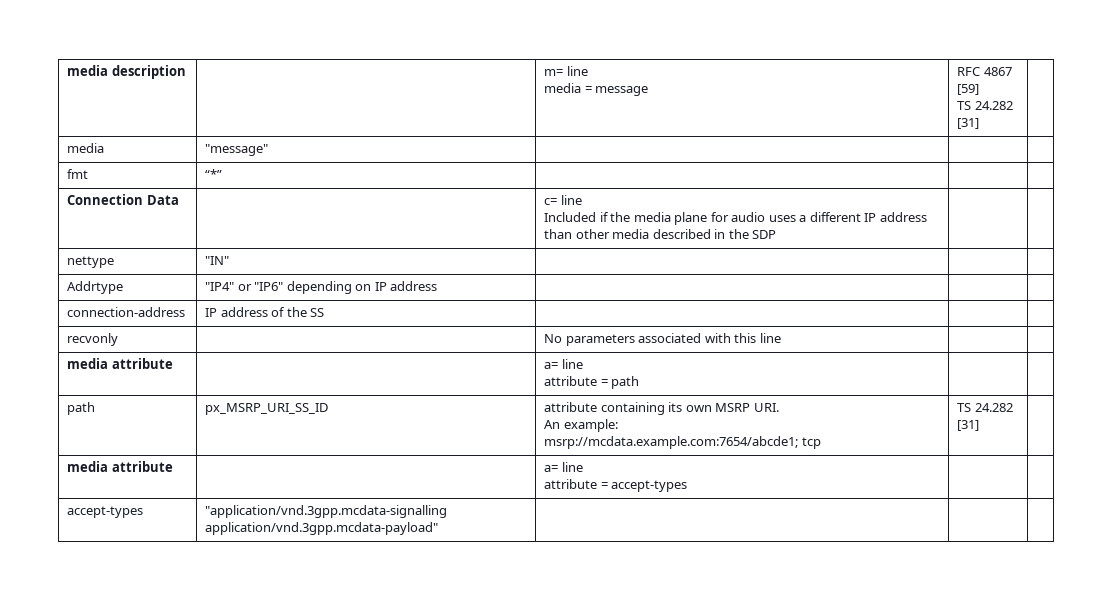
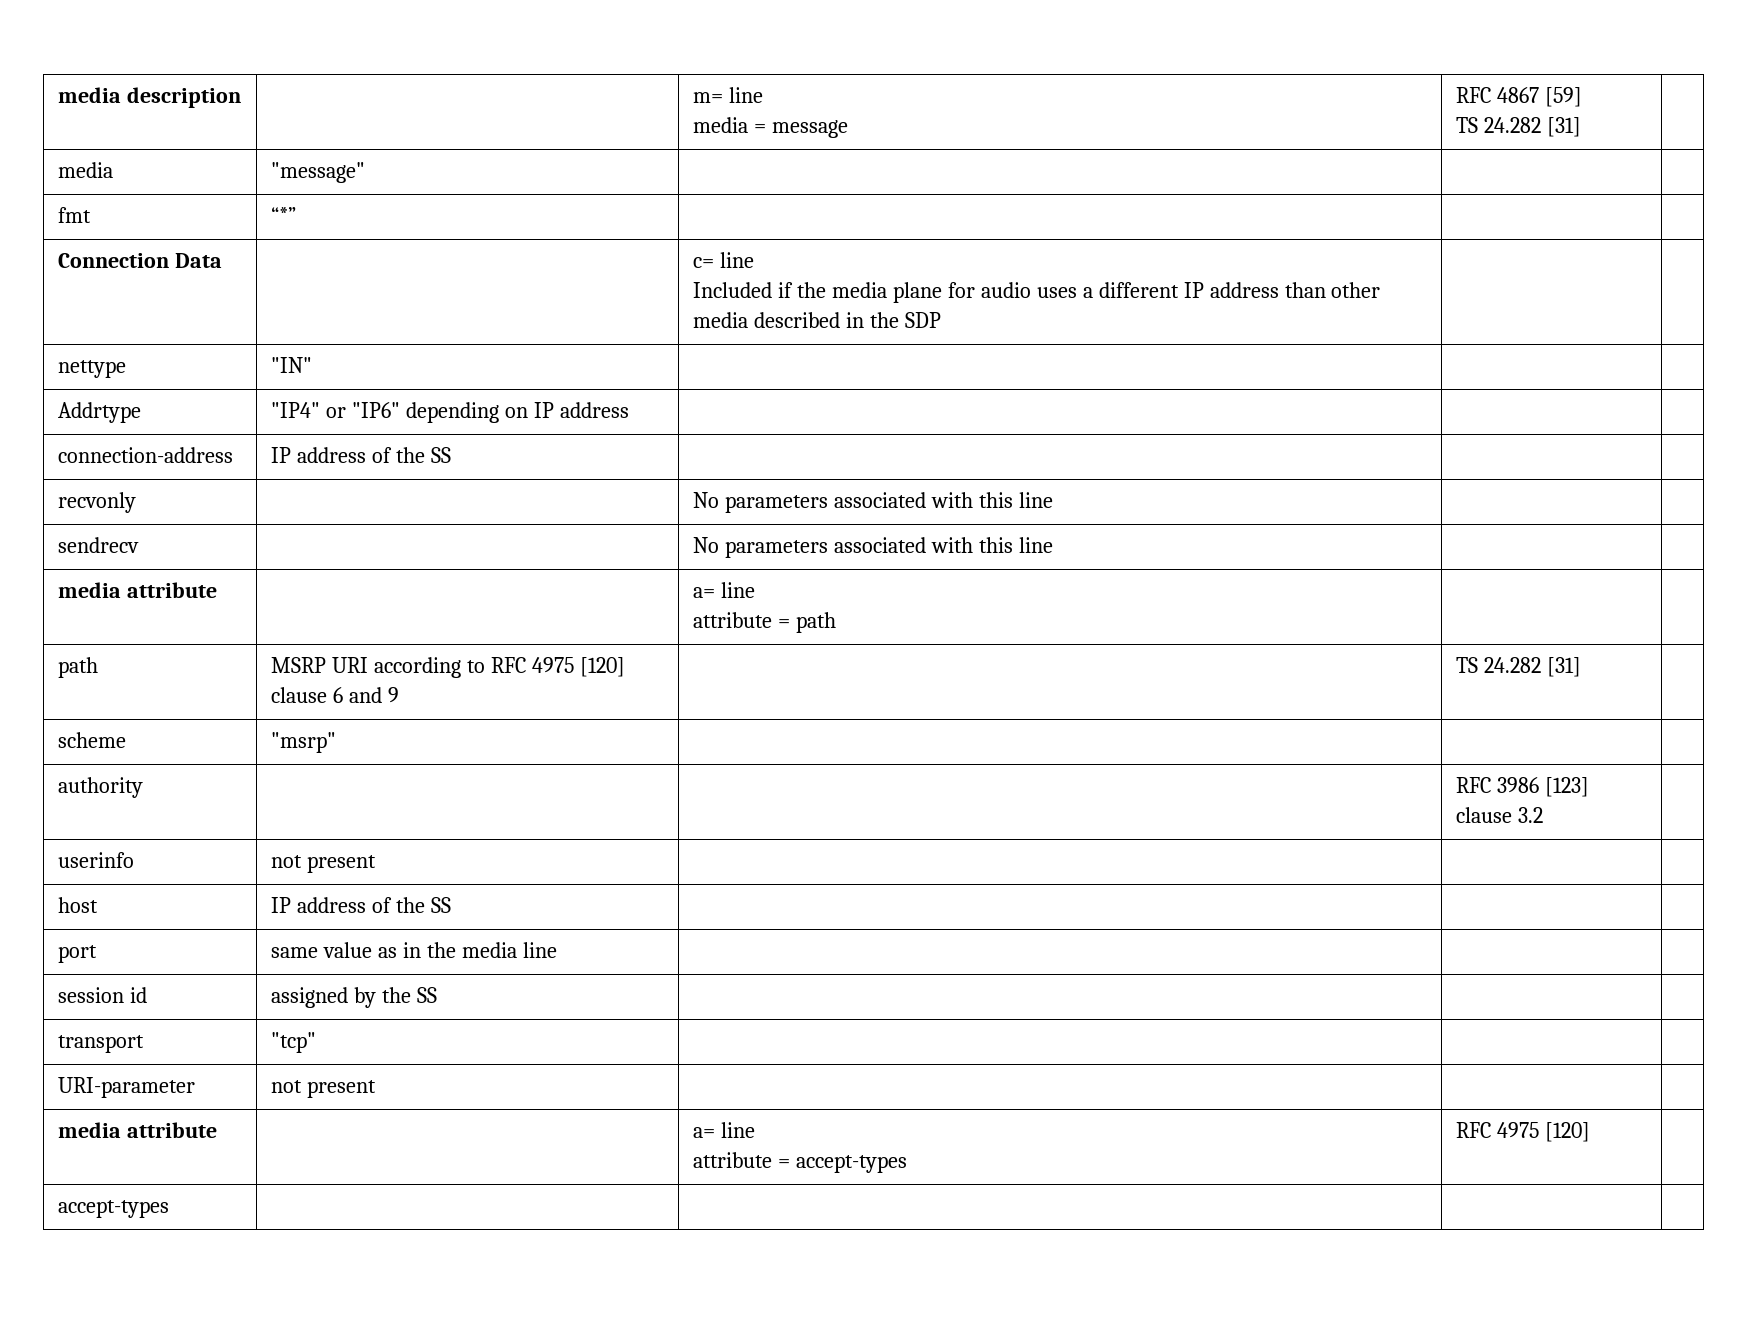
(781, 338) none -> [58,537,140,553] [693,537,1053,558] // sendrecv | | No parameters associated with this line | |
[205,403,329,415] [544,402,779,415] [544,419,618,432] [544,436,821,449] [957,403,1013,412] [957,420,980,431] px_MSRP_URI_SS_ID | attribute containing its own MSRP URI. // An example: // msrp://mcdata.example.com:7654/abcde1; tcp | TS 24.282 [31] -> [271,657,625,678] [271,687,400,703] [1456,657,1582,677] [58,732,127,748] [271,732,337,753] [58,777,144,798] [1456,777,1590,797] [1456,807,1544,823] [58,852,135,868] [271,855,377,873] [58,897,99,913] [271,897,451,913] [58,945,98,963] [271,942,557,958] [58,987,148,1003] [271,987,438,1008] [58,1035,145,1053] [271,1032,317,1053] [58,1077,196,1098] [271,1080,377,1098] MSRP URI according to RFC 4975 [120] clause 6 and 9 | | TS 24.282 [31] | // scheme | "msrp" | | | // authority | | | RFC 3986 [123] clause 3.2 | // userinfo | not present | | | // host | IP address of the SS | | | // port | same value as in the media line | | | // session id | assigned by the SS | | | // transport | "tcp" | | | // URI-parameter | not present | |
[67,506,144,518] [205,505,448,518] [205,522,439,535] | // accept-types | "application/vnd.3gpp.mcdata-signalling application/vnd.3gpp.mcdata-payload" -> [1456,1122,1591,1142] [58,1200,170,1218] RFC 4975 [120] | // accept-types |

